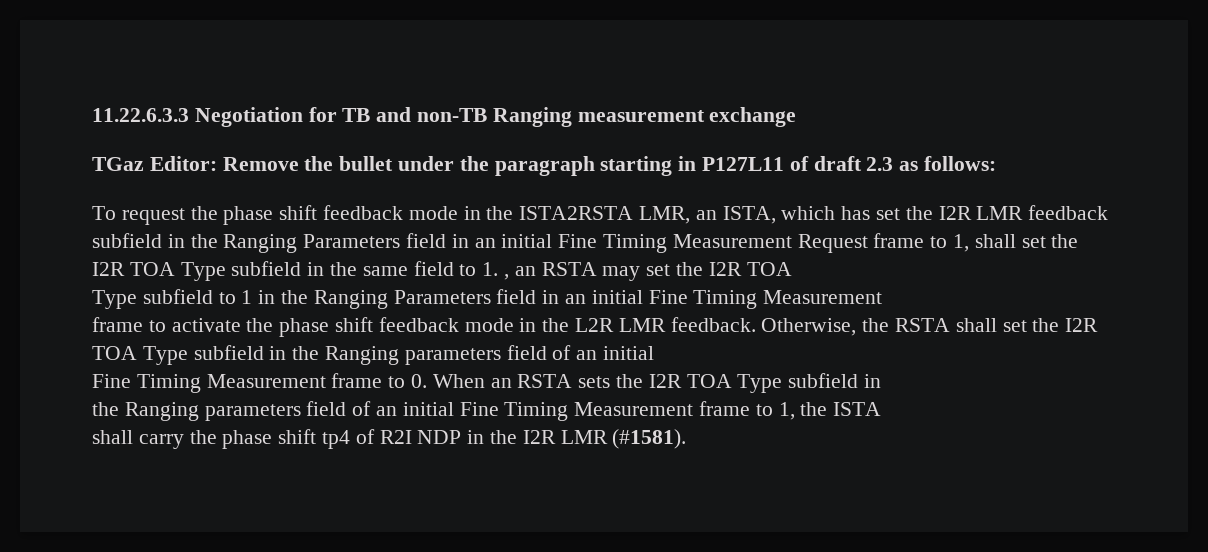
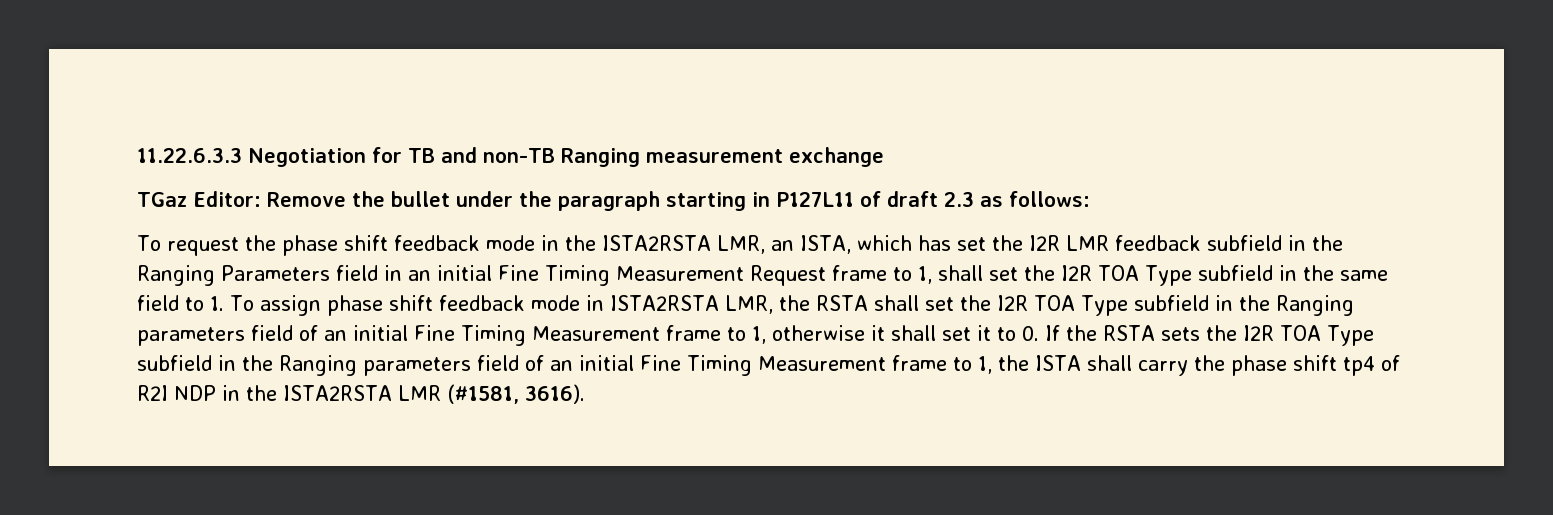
[504,262,792,281] [92,289,883,309] [92,317,857,337] , an RSTA may set the I2R TOA // Type subfield to 1 in the Ranging Parameters field in an initial Fine Timing Measurement // frame to activate the phase shift feedback mode in the L2R LMR feedback. Otherwise, -> [230,295,773,316] To assign phase shift feedback mode in ISTA2RSTA LMR,
[92,373,512,393] // Fine Timing Measurement frame to 0. When an -> [414,325,1097,346] Fine Timing Measurement frame to 1, otherwise it shall set it to 0. If the
(882, 381) // -> (236, 363) none
(882, 409) // -> (1081, 363) none
[522,429,687,449] I2R LMR (#1581). -> [283,384,585,404] ISTA2RSTA LMR (#1581, 3616).

